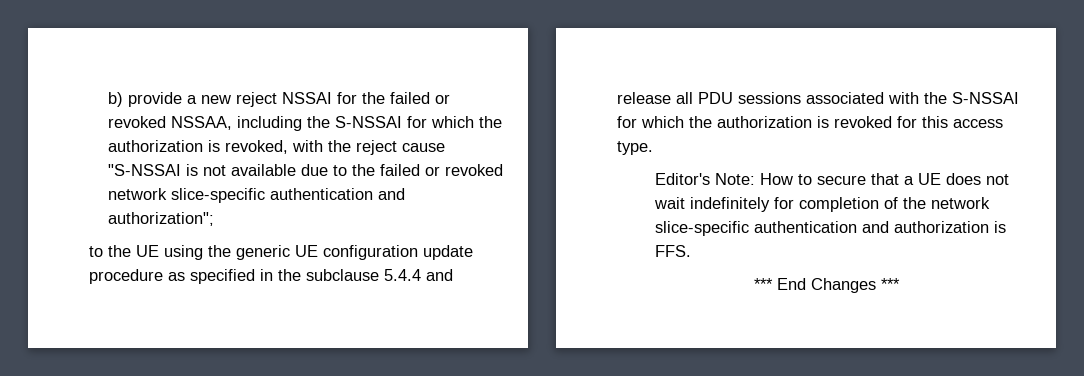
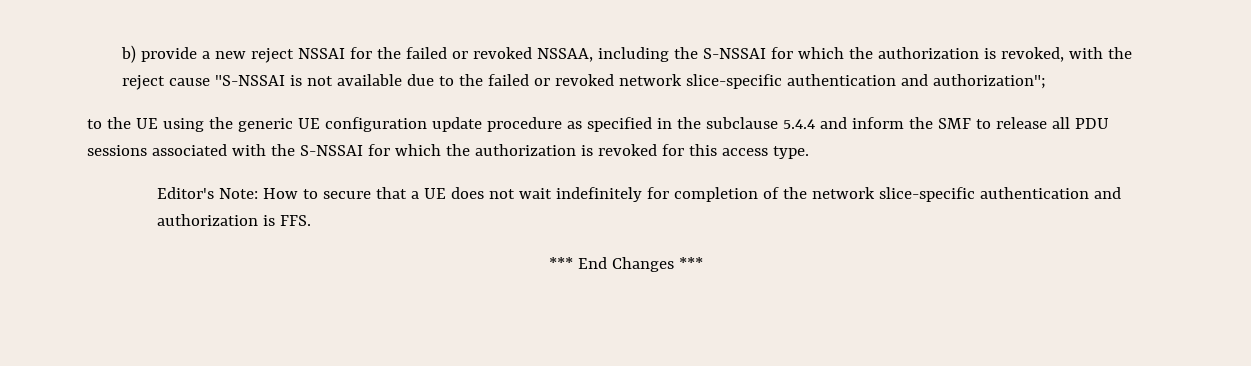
(453, 275) none -> [851,117,991,129] inform the SMF to

